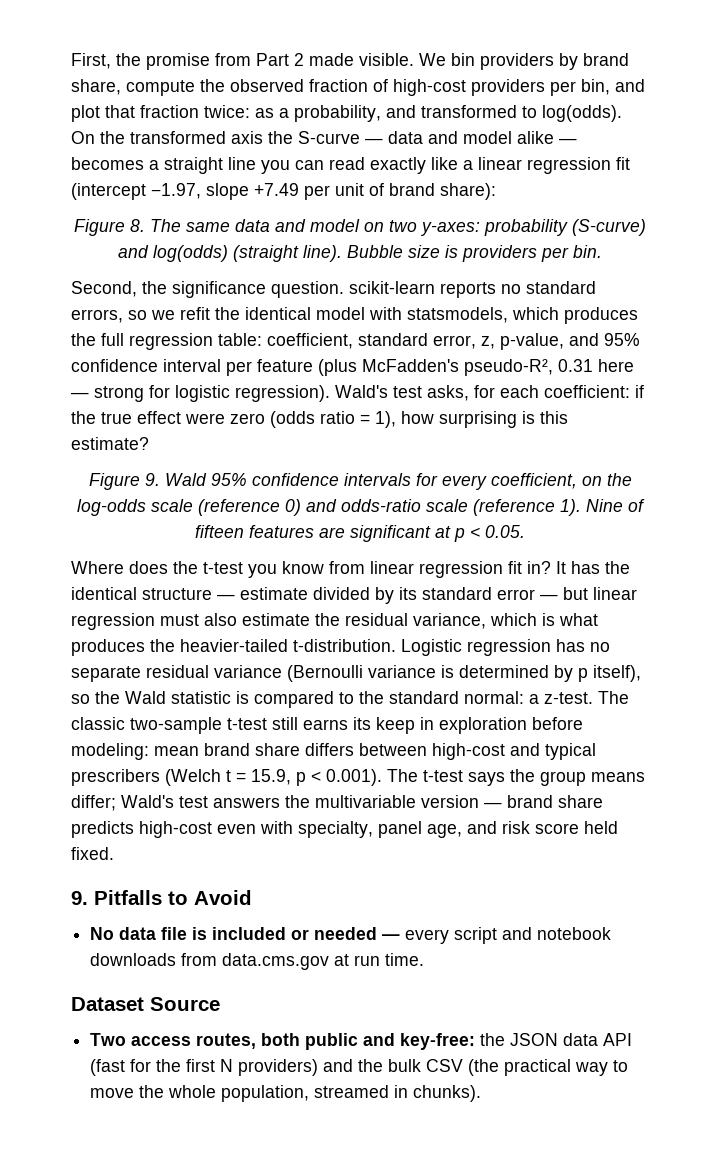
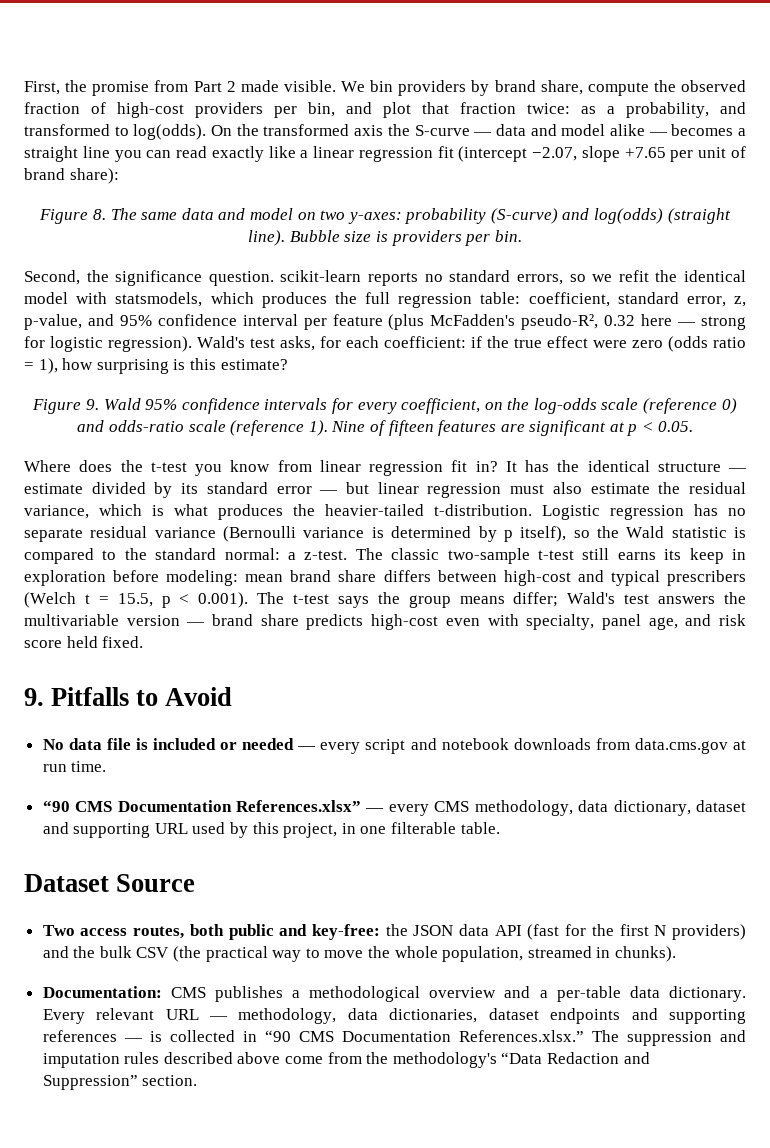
[151,183,299,200] −1.97, slope +7.49 -> [532,146,666,162] −2.07, slope +7.65
[558,359,593,372] 0.31 -> [604,315,636,326] 0.32
[251,769,291,785] 15.9, -> [117,593,153,607] 15.5,
(425, 959) none -> [42,800,746,816] [42,822,500,838] // “90 CMS Documentation References.xlsx” — every CMS methodology, data dictionary, dataset and supporting URL used by this project, in one filterable table.
(482, 1093) none -> [42,986,746,1002] [42,1008,746,1024] [42,1030,746,1046] [42,1052,650,1068] [42,1075,198,1090] // Documentation: CMS publishes a methodological overview and a per-table data dictionary. Every relevant URL — methodology, data dictionaries, dataset endpoints and supporting references — is collected in “90 CMS Documentation References.xlsx.” The suppression and imputation rules described above come from the methodology's “Data Redaction and Suppression” section.

